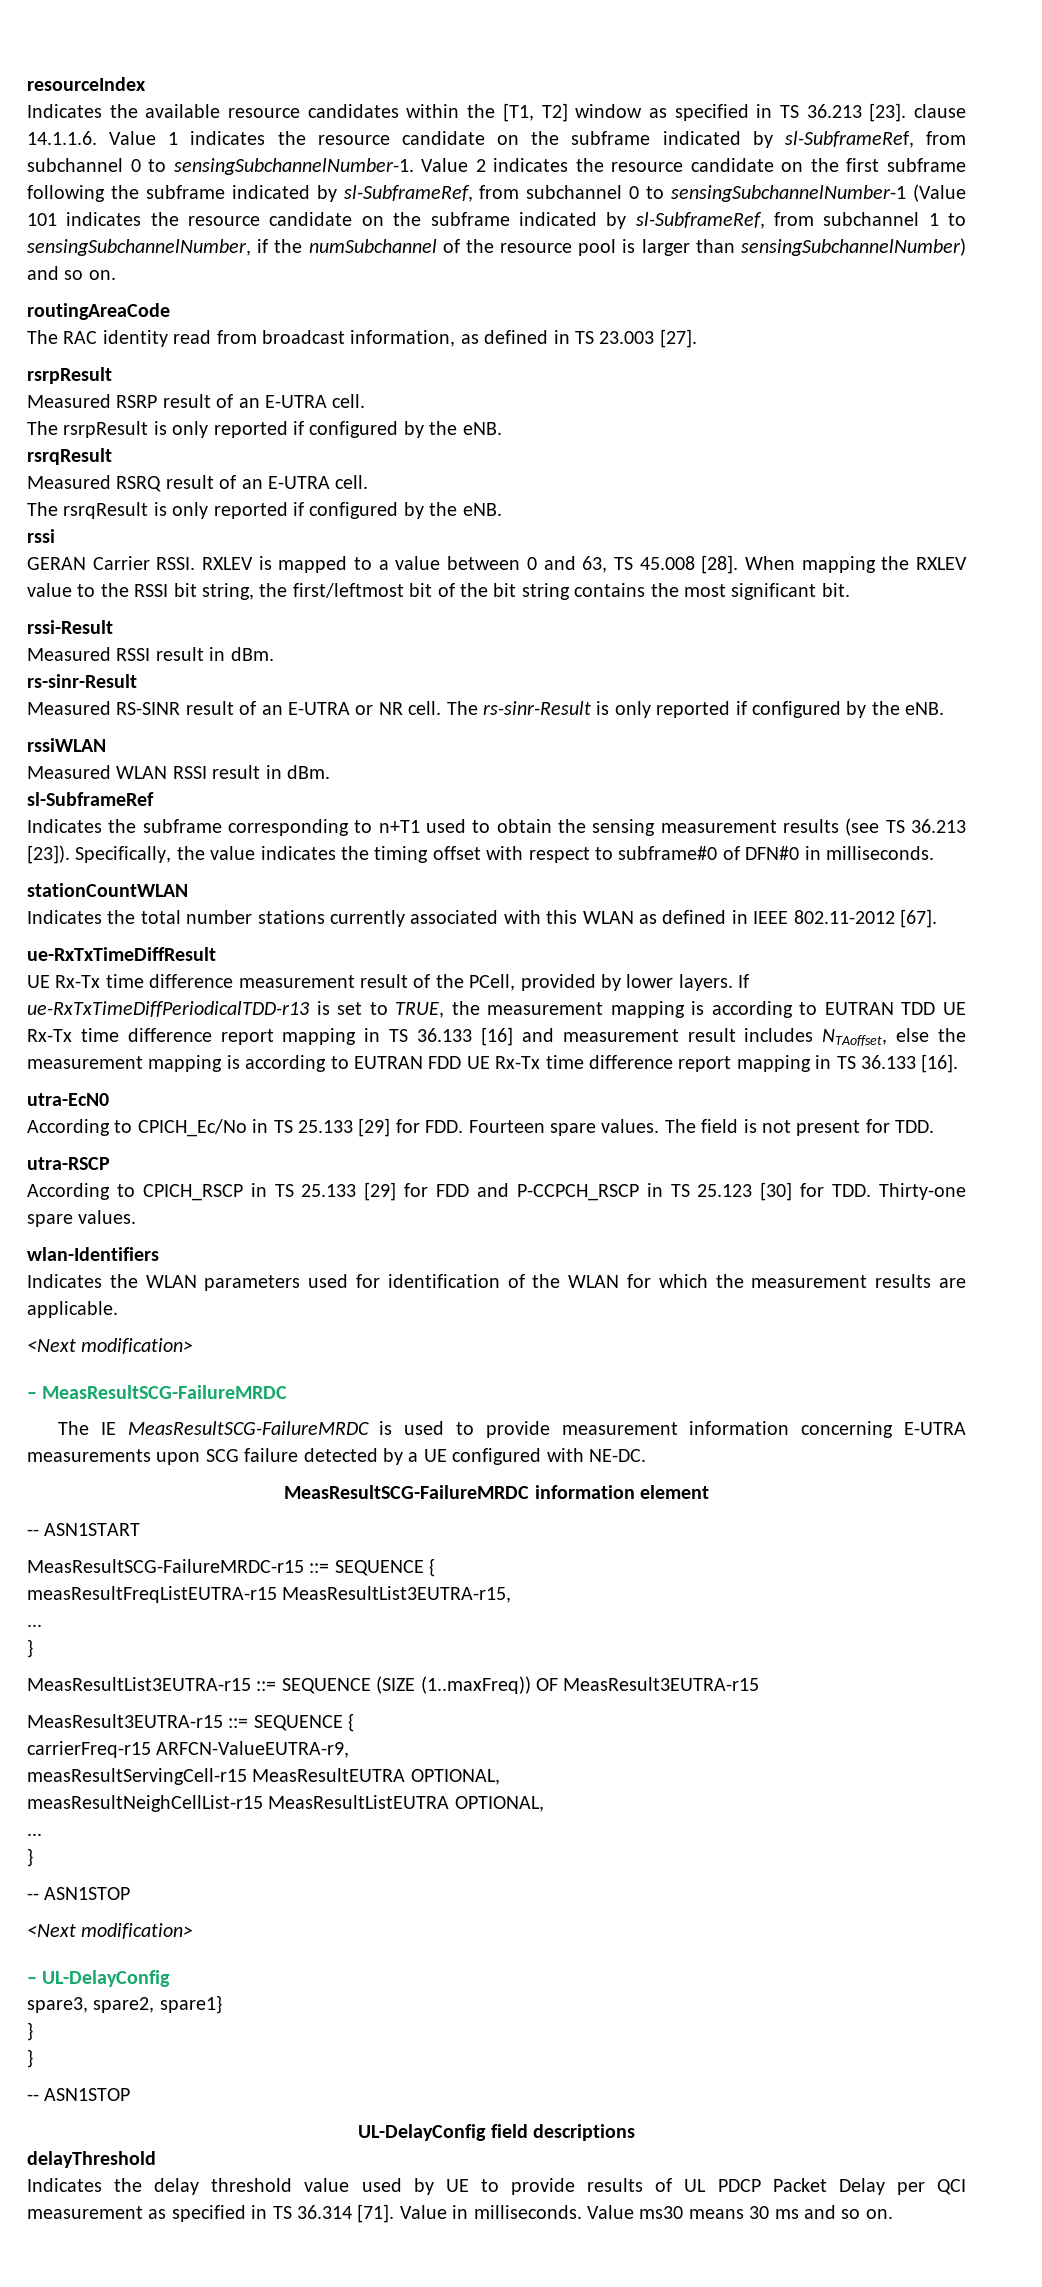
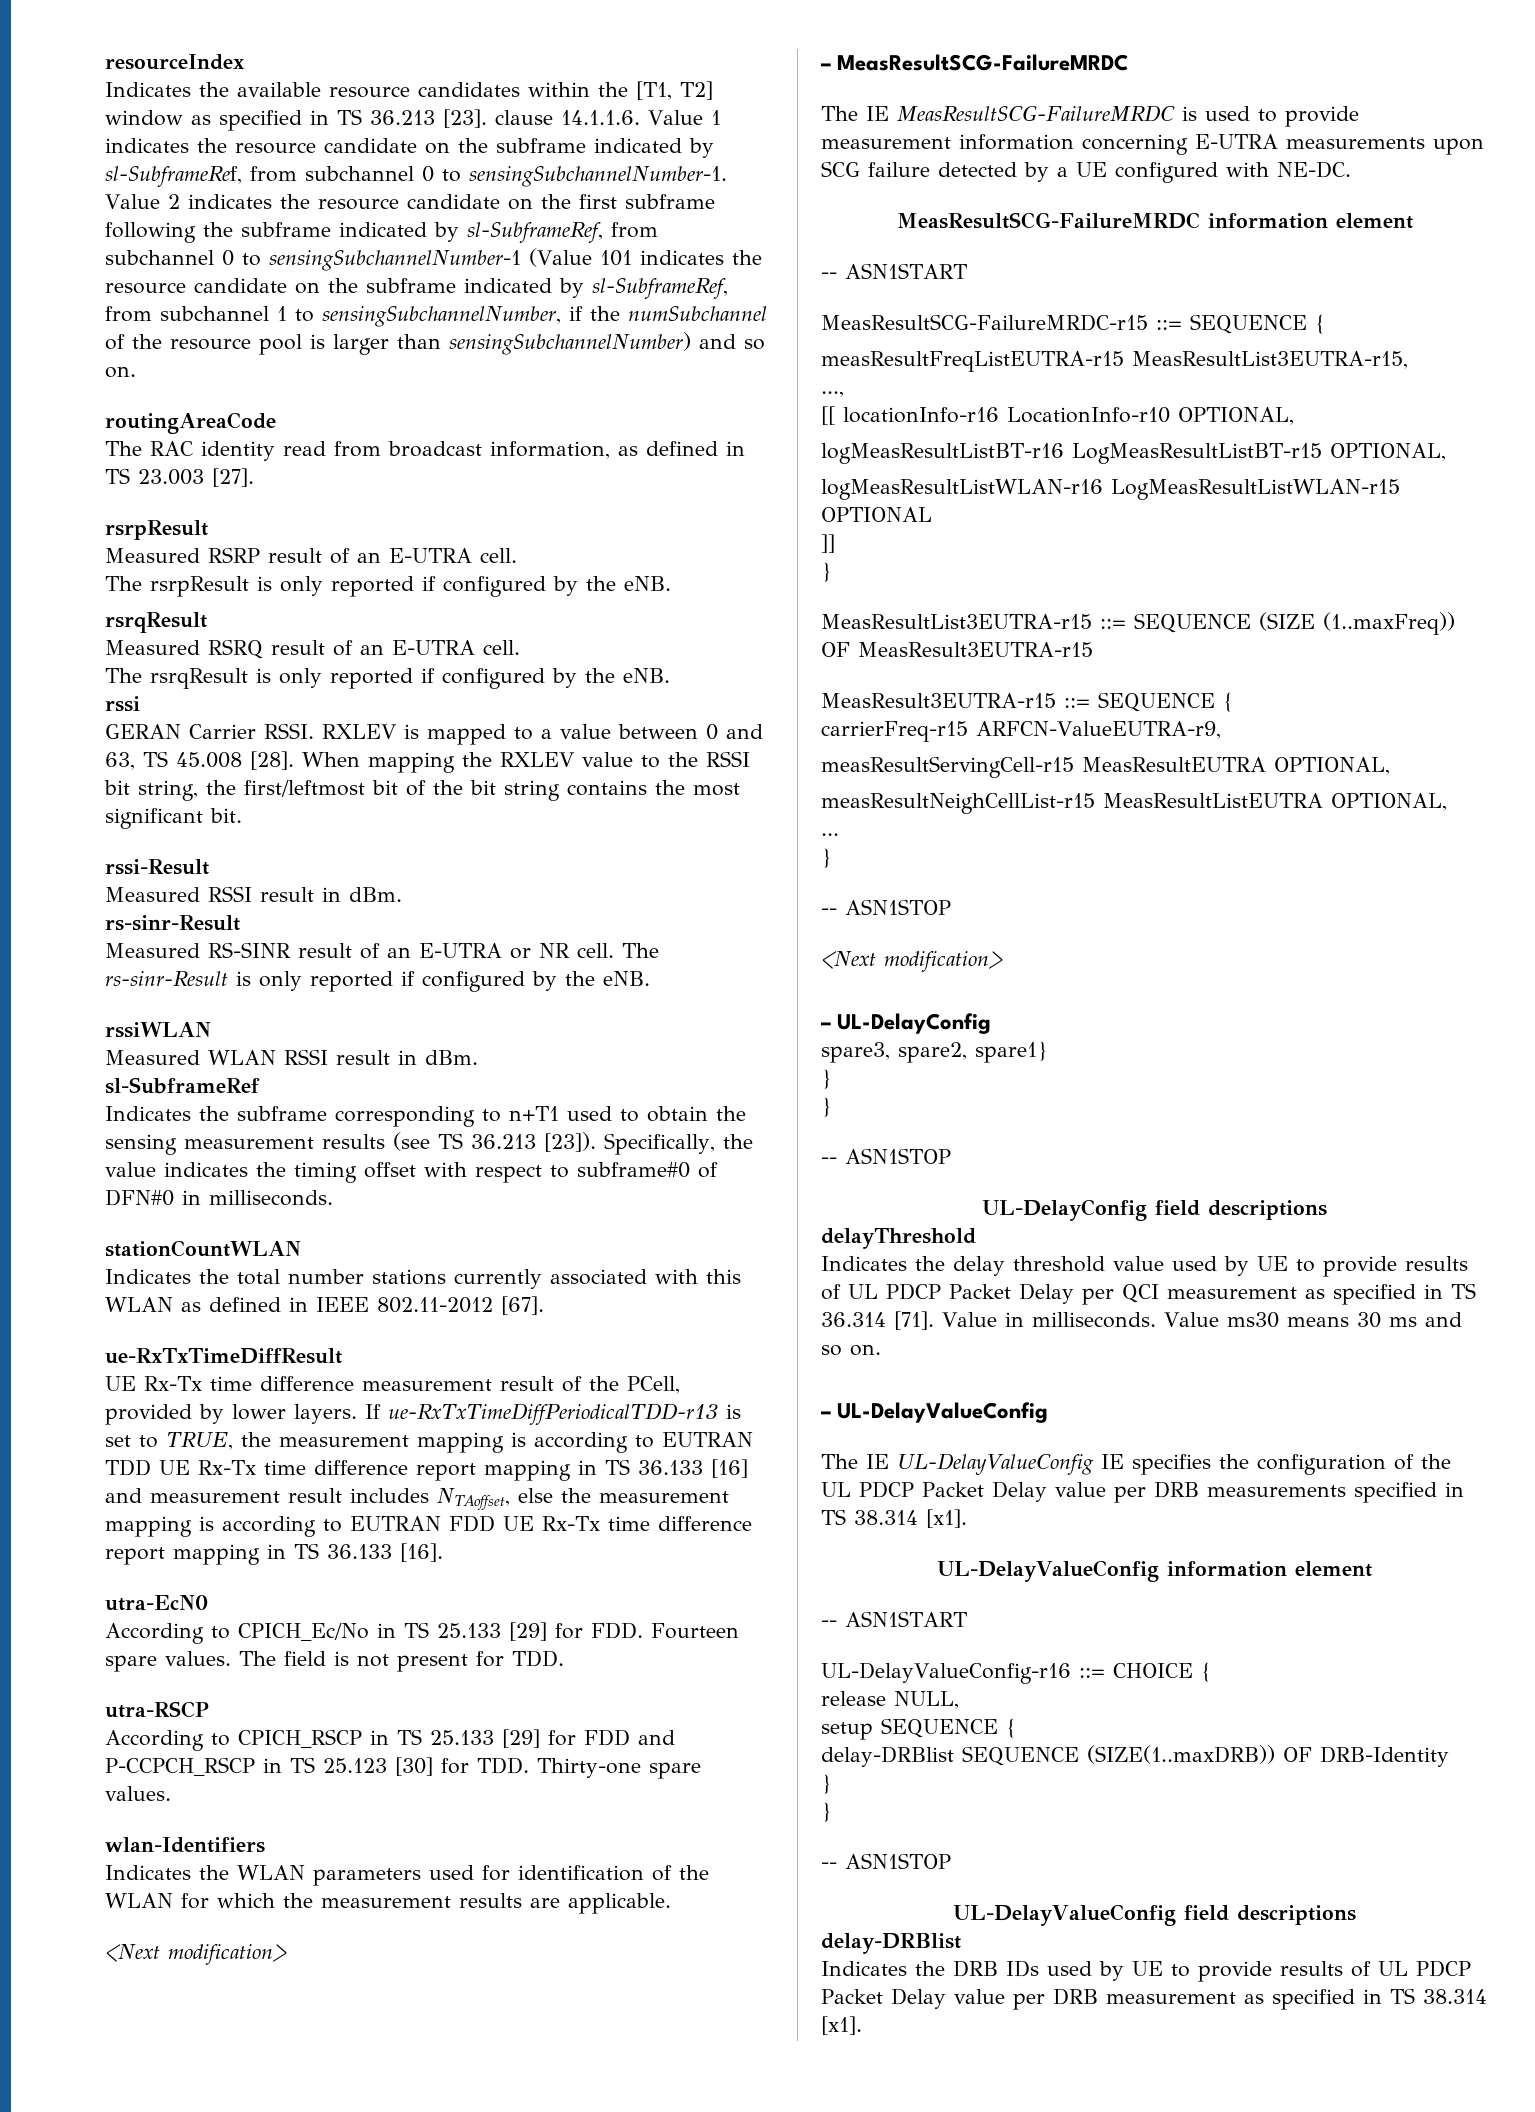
[27,1624,42,1627] ... -> [821,391,844,397] [821,406,1294,425] [821,443,1446,464] [821,479,1400,500] [821,507,932,522] [821,534,835,553] ..., // [[ locationInfo-r16 LocationInfo-r10 OPTIONAL, // logMeasResultListBT-r16 LogMeasResultListBT-r15 OPTIONAL, // logMeasResultListWLAN-r16 LogMeasResultListWLAN-r15 OPTIONAL // ]]
(893, 2214) none -> [821,1402,1049,1423] [821,1453,1451,1475] [821,1481,1464,1503] [821,1509,967,1528] [936,1560,1373,1582] [821,1611,967,1627] [821,1662,1212,1684] [821,1691,959,1709] [821,1718,1017,1740] [821,1745,1449,1767] [821,1774,832,1794] [821,1802,832,1822] [821,1853,951,1869] [953,1904,1356,1926] [821,1933,961,1954] [821,1960,1471,1982] [821,1988,1487,2010] [821,2016,862,2035] // – UL-DelayValueConfig // The IE UL-DelayValueConfig IE specifies the configuration of the UL PDCP Packet Delay value per DRB measurements specified in TS 38.314 [x1]. // UL-DelayValueConfig information element // -- ASN1START // UL-DelayValueConfig-r16 ::= CHOICE { // release NULL, // setup SEQUENCE { // delay-DRBlist SEQUENCE (SIZE(1..maxDRB)) OF DRB-Identity // } // } // -- ASN1STOP // UL-DelayValueConfig field descriptions // delay-DRBlist // Indicates the DRB IDs used by UE to provide results of UL PDCP Packet Delay value per DRB measurement as specified in TS 38.314 [x1].

